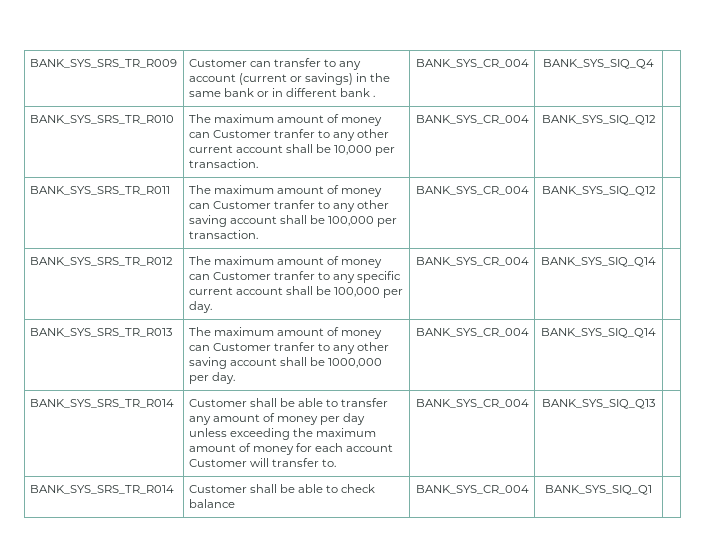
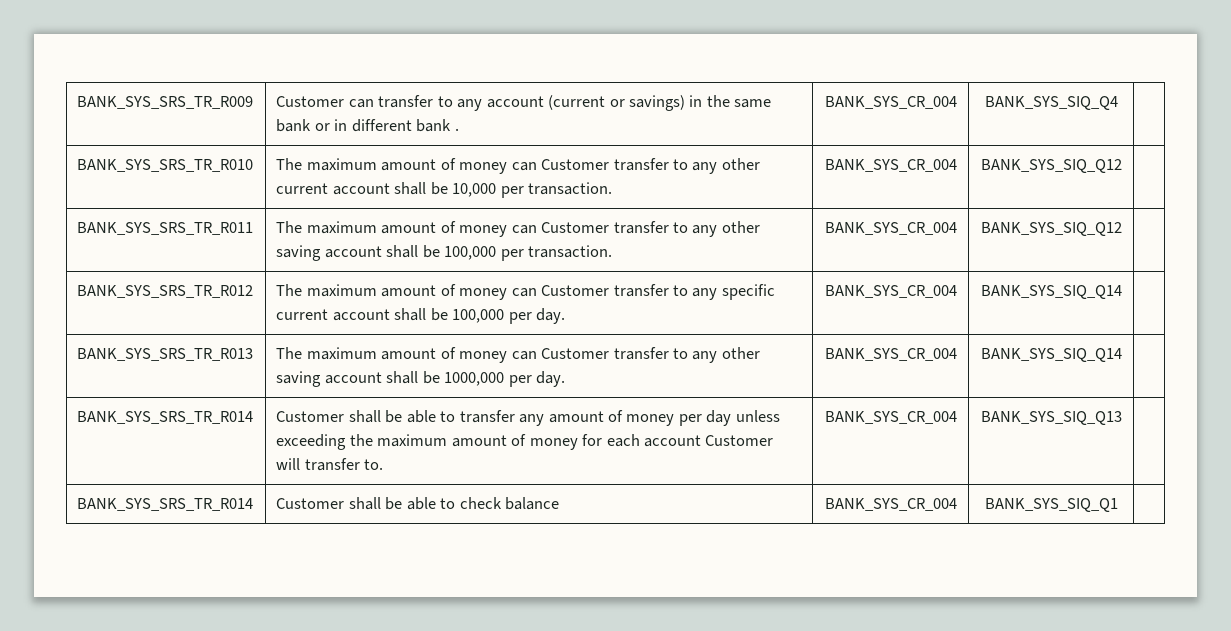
[274,129,316,138] tranfer -> [613,158,669,171] transfer
[274,200,316,209] tranfer -> [613,221,669,234] transfer
[274,271,316,280] tranfer -> [613,284,669,297] transfer
[274,342,316,351] tranfer -> [613,347,669,360] transfer

